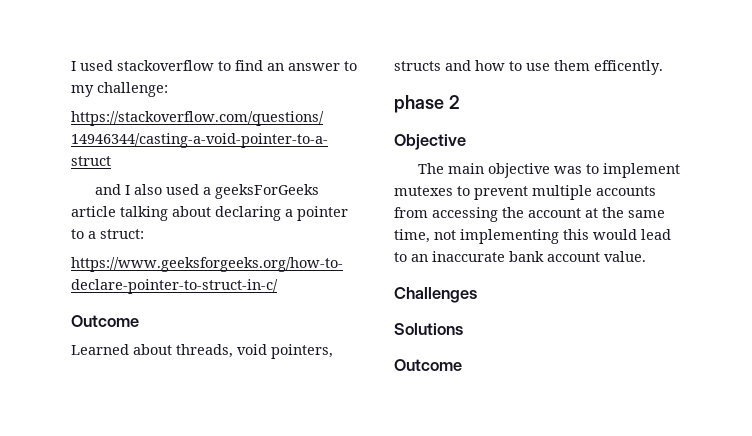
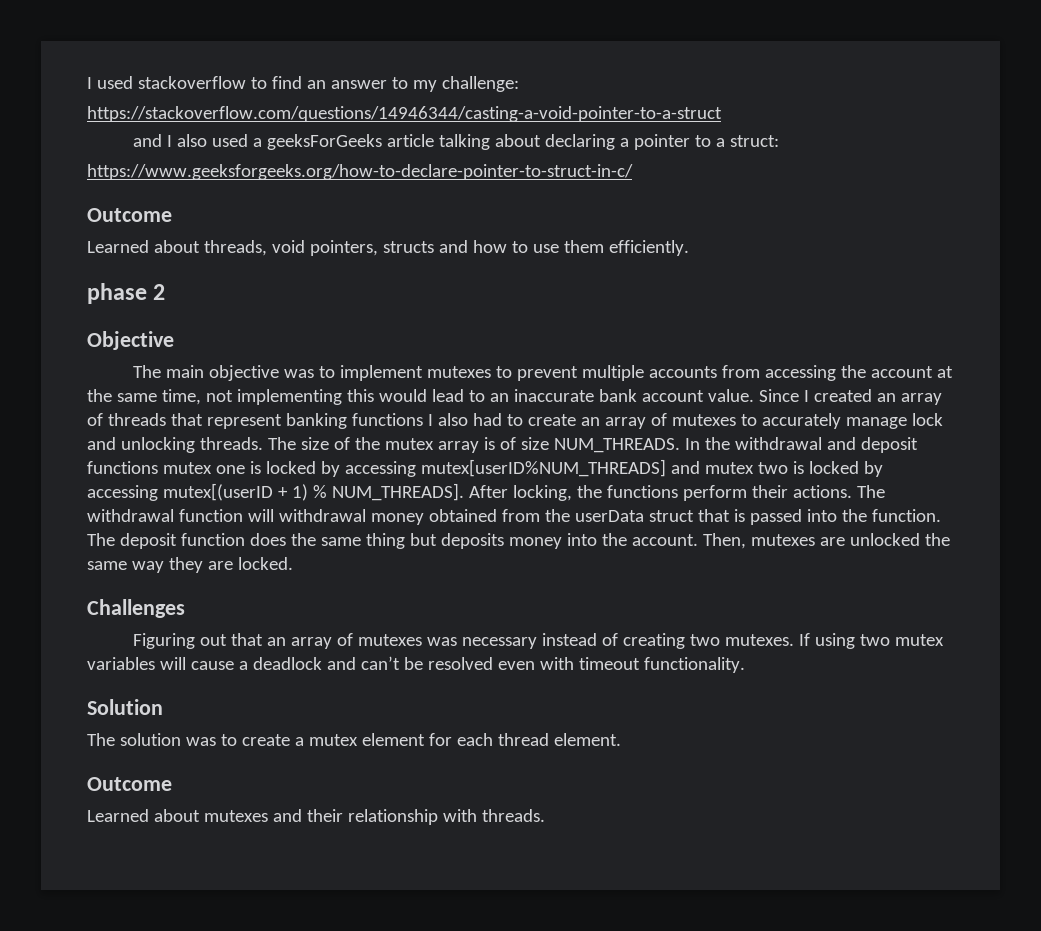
[594,60,663,75] efficently. -> [608,240,689,256] efficiently.
[394,287,477,303] [394,323,463,335] [394,359,462,371] // Challenges // Solutions // Outcome -> [758,389,942,405] [87,413,943,429] [87,437,918,453] [87,459,883,477] [87,483,885,501] [87,509,941,525] [87,533,950,549] [87,557,293,573] [87,599,185,618] [132,633,944,649] [87,656,745,673] [87,699,163,715] [87,733,621,746] [87,777,172,791] [87,809,545,825] Since I created an array of threads that represent banking functions I also had to create an array of mutexes to accurately manage lock and unlocking threads. The size of the mutex array is of size NUM_THREADS. In the withdrawal and deposit functions mutex one is locked by accessing mutex[userID%NUM_THREADS] and mutex two is locked by accessing mutex[(userID + 1) % NUM_THREADS]. After locking, the functions perform their actions. The withdrawal function will withdrawal money obtained from the userData struct that is passed into the function. The deposit function does the same thing but deposits money into the account. Then, mutexes are unlocked the same way they are locked. // Challenges // Figuring out that an array of mutexes was necessary instead of creating two mutexes. If using two mutex variables will cause a deadlock and can’t be resolved even with timeout functionality. // Solution // The solution was to create a mutex element for each thread element. // Outcome // Learned about mutexes and their relationship with threads.

